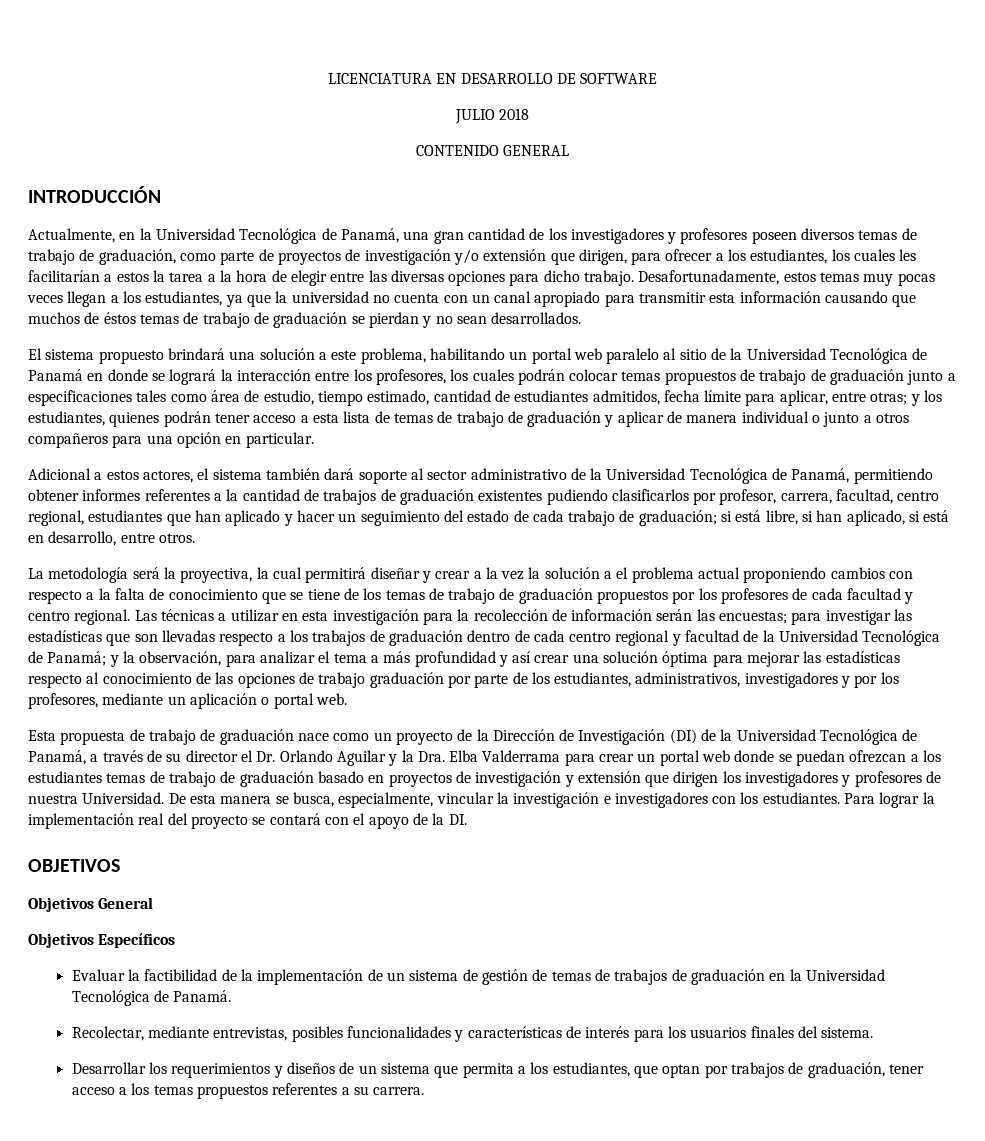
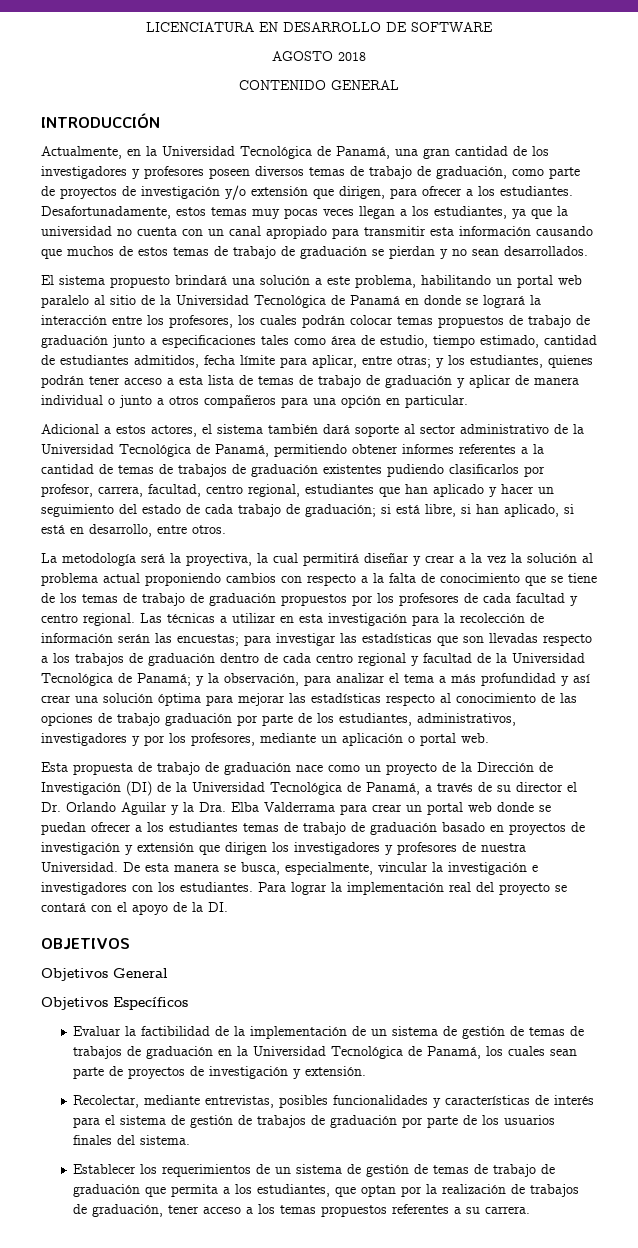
[454,109,495,124] JULIO -> [272,51,333,61] AGOSTO
[750,249,917,264] [28,270,635,286] estudiantes, los cuales les facilitarían a estos la tarea a la hora de elegir entre las diversas opciones para dicho trabajo. -> [500,186,573,196] estudiantes.
[103,312,136,324] éstos -> [138,247,168,256] estos
(319, 495) none -> [118,464,173,474] temas de
[604,567,629,579] a el -> [582,553,593,563] al
[849,750,907,763] ofrezcan -> [91,822,131,832] ofrecer
[173,990,232,1002] Panamá. -> [427,1046,578,1059] [73,1066,367,1079] Panamá, los cuales sean parte de proyectos de investigación y extensión.
(664, 1035) none -> [105,1115,478,1128] el sistema de gestión de trabajos de graduación por parte de
[71,1062,146,1074] Desarrollar -> [73,1164,137,1174] Establecer
[273,1062,431,1078] y diseños de un sistema -> [256,1164,556,1177] [73,1184,141,1197] de un sistema de gestión de temas de trabajo de graduación
(728, 1071) none -> [426,1184,526,1194] la realización de

